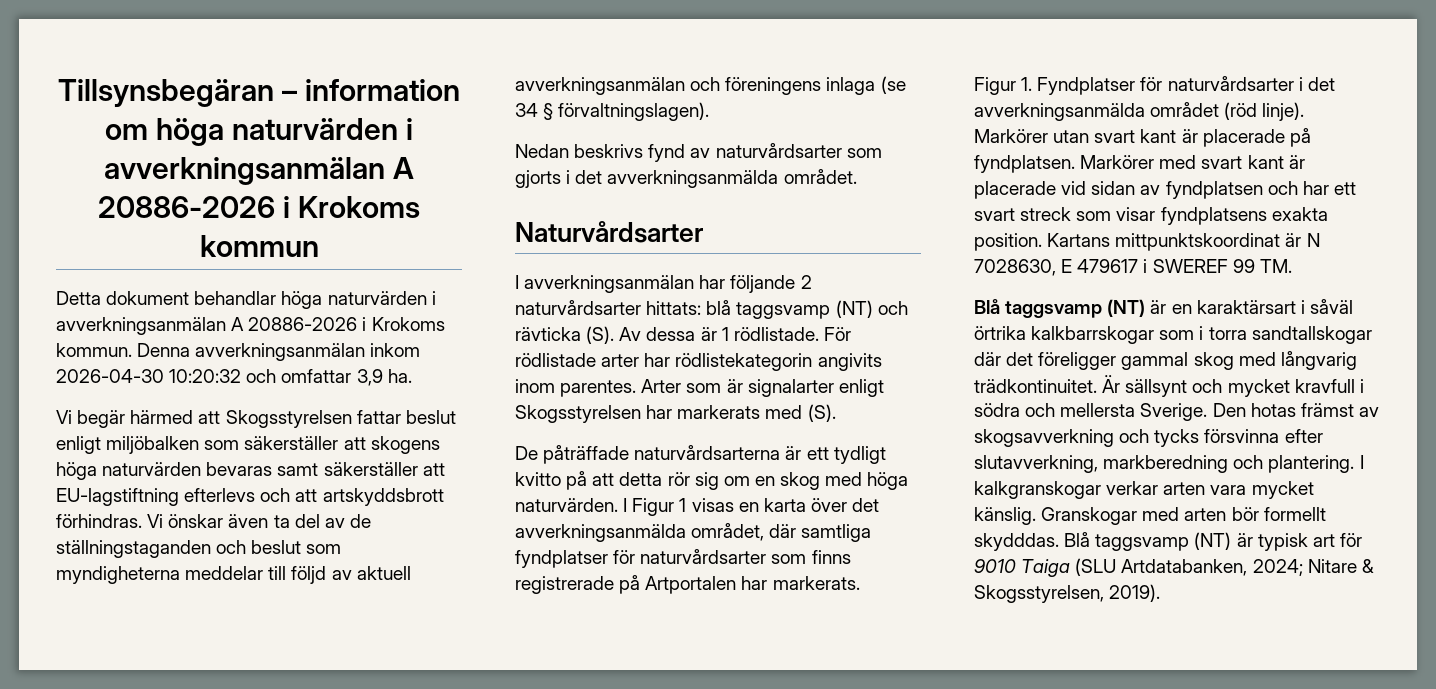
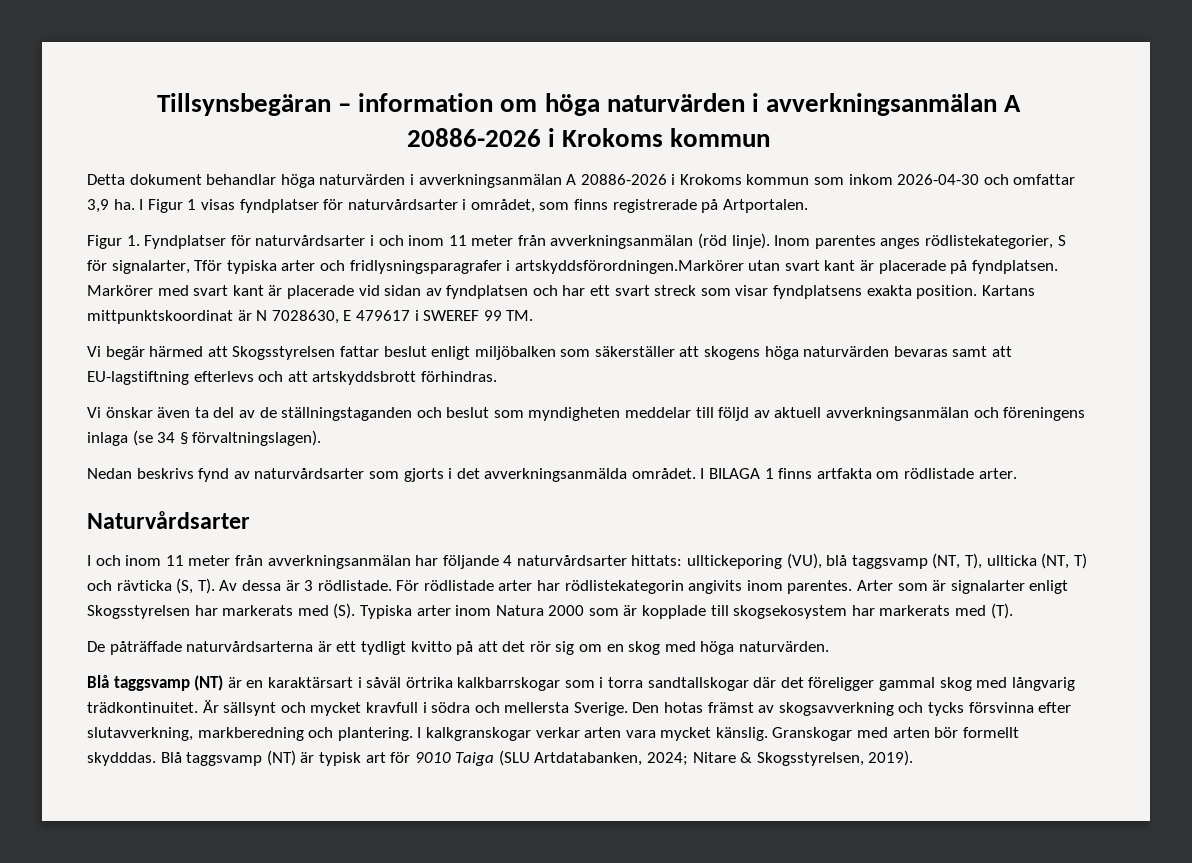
[56,343,366,361] kommun. Denna avverkningsanmälan -> [746,174,845,185] kommun som
[169,369,242,383] 10:20:32 -> (980, 179) none
[56,410,456,428] [56,436,440,454] [56,462,445,480] [56,488,444,506] [56,514,371,528] [56,540,342,558] [56,566,411,584] [515,76,906,95] [515,102,710,121] [515,143,882,162] [515,169,857,188] [515,221,703,243] [515,275,812,293] [515,300,908,319] [515,326,851,344] [515,353,882,371] [515,379,884,397] [515,404,836,423] [515,445,886,464] [515,471,909,490] [515,498,880,516] [515,523,872,542] // Vi begär härmed att Skogsstyrelsen fattar beslut enligt miljöbalken som säkerställer att skogens höga naturvärden bevaras samt säkerställer att EU-lagstiftning efterlevs och att artskyddsbrott förhindras. Vi önskar även ta del av de ställningstaganden och beslut som myndigheterna meddelar till följd av aktuell avverkningsanmälan och föreningens inlaga (se 34 § förvaltningslagen). // Nedan beskrivs fynd av naturvårdsarter som gjorts i det avverkningsanmälda området. // Naturvårdsarter // I avverkningsanmälan har följande 2 naturvårdsarter hittats: blå taggsvamp (NT) och rävticka (S). Av dessa är 1 rödlistade. För rödlistade arter har rödlistekategorin angivits inom parentes. Arter som är signalarter enligt Skogsstyrelsen har markerats med (S). // De påträffade naturvårdsarterna är ett tydligt kvitto på att detta rör sig om en skog med höga naturvärden. I Figur 1 visas en karta över det avverkningsanmälda området, där samtliga -> [139,199,235,213] I Figur 1 visas
(767, 556) none -> [462,199,535,213] i området,
[645,576,860,594] Artportalen har markerats. -> [722,199,808,213] Artportalen.
[1307,77,1335,91] [974,102,1305,121] [974,129,1048,143] det avverkningsanmälda området (röd linje). Markörer -> [378,233,1066,249] [87,260,744,274] och inom 11 meter från avverkningsanmälan (röd linje). Inom parentes anges rödlistekategorier, S för signalarter, Tför typiska arter och fridlysningsparagrafer i artskyddsförordningen.Markörer
(1292, 266) none -> [87,346,1013,360] [87,371,497,385] [87,407,1086,421] [87,430,322,446] [87,468,1017,482] [87,511,250,529] [87,553,1087,569] [87,578,1069,594] [87,603,1013,619] [87,641,830,655] // Vi begär härmed att Skogsstyrelsen fattar beslut enligt miljöbalken som säkerställer att skogens höga naturvärden bevaras samt att EU-lagstiftning efterlevs och att artskyddsbrott förhindras. // Vi önskar även ta del av de ställningstaganden och beslut som myndigheten meddelar till följd av aktuell avverkningsanmälan och föreningens inlaga (se 34 § förvaltningslagen). // Nedan beskrivs fynd av naturvårdsarter som gjorts i det avverkningsanmälda området. I BILAGA 1 finns artfakta om rödlistade arter. // Naturvårdsarter // I och inom 11 meter från avverkningsanmälan har följande 4 naturvårdsarter hittats: ulltickeporing (VU), blå taggsvamp (NT, T), ullticka (NT, T) och rävticka (S, T). Av dessa är 3 rödlistade. För rödlistade arter har rödlistekategorin angivits inom parentes. Arter som är signalarter enligt Skogsstyrelsen har markerats med (S). Typiska arter inom Natura 2000 som är kopplade till skogsekosystem har markerats med (T). // De påträffade naturvårdsarterna är ett tydligt kvitto på att det rör sig om en skog med höga naturvärden.

